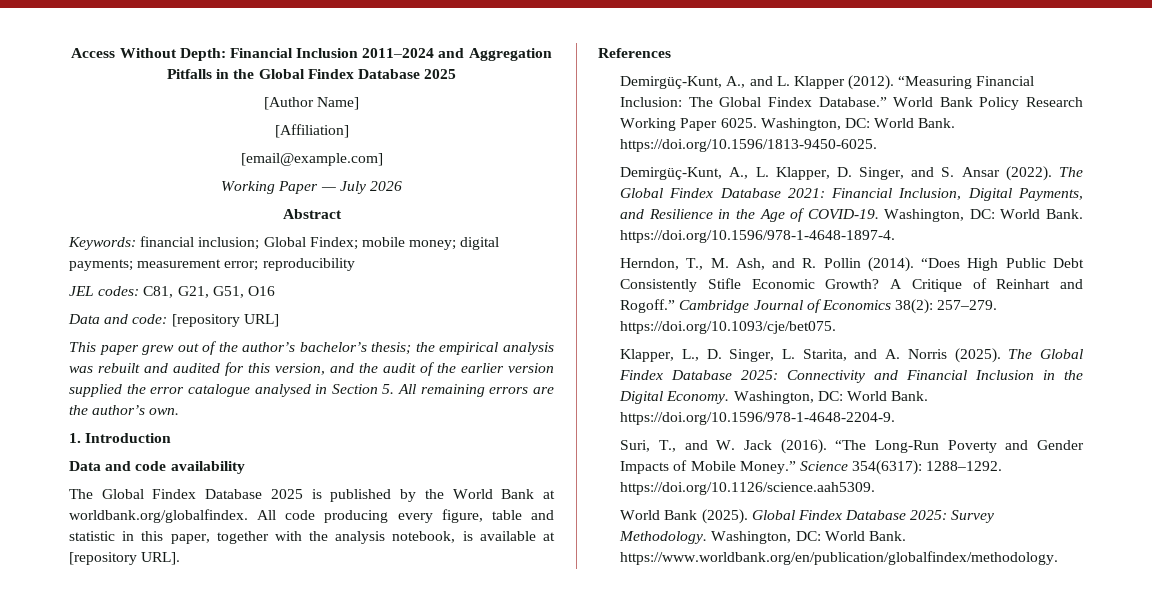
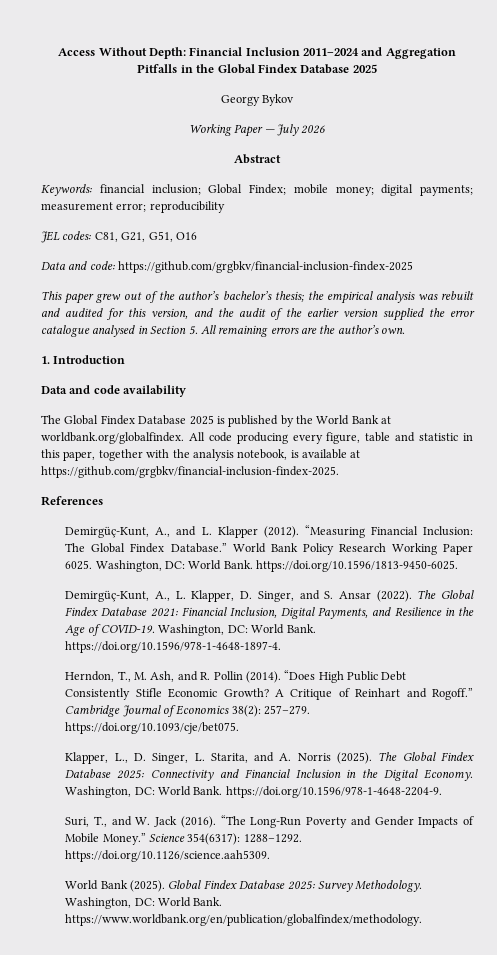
[263,97,360,110] [274,124,349,138] [240,153,383,166] [Author Name] // [Affiliation] // [email@example.com] -> [220,94,295,106] Georgy Bykov
[171,314,279,327] [repository URL] -> [118,261,414,273] https://github.com/grgbkv/financial-inclusion-findex-2025
[69,552,181,565] [repository URL]. -> [41,466,339,478] https://github.com/grgbkv/financial-inclusion-findex-2025.

